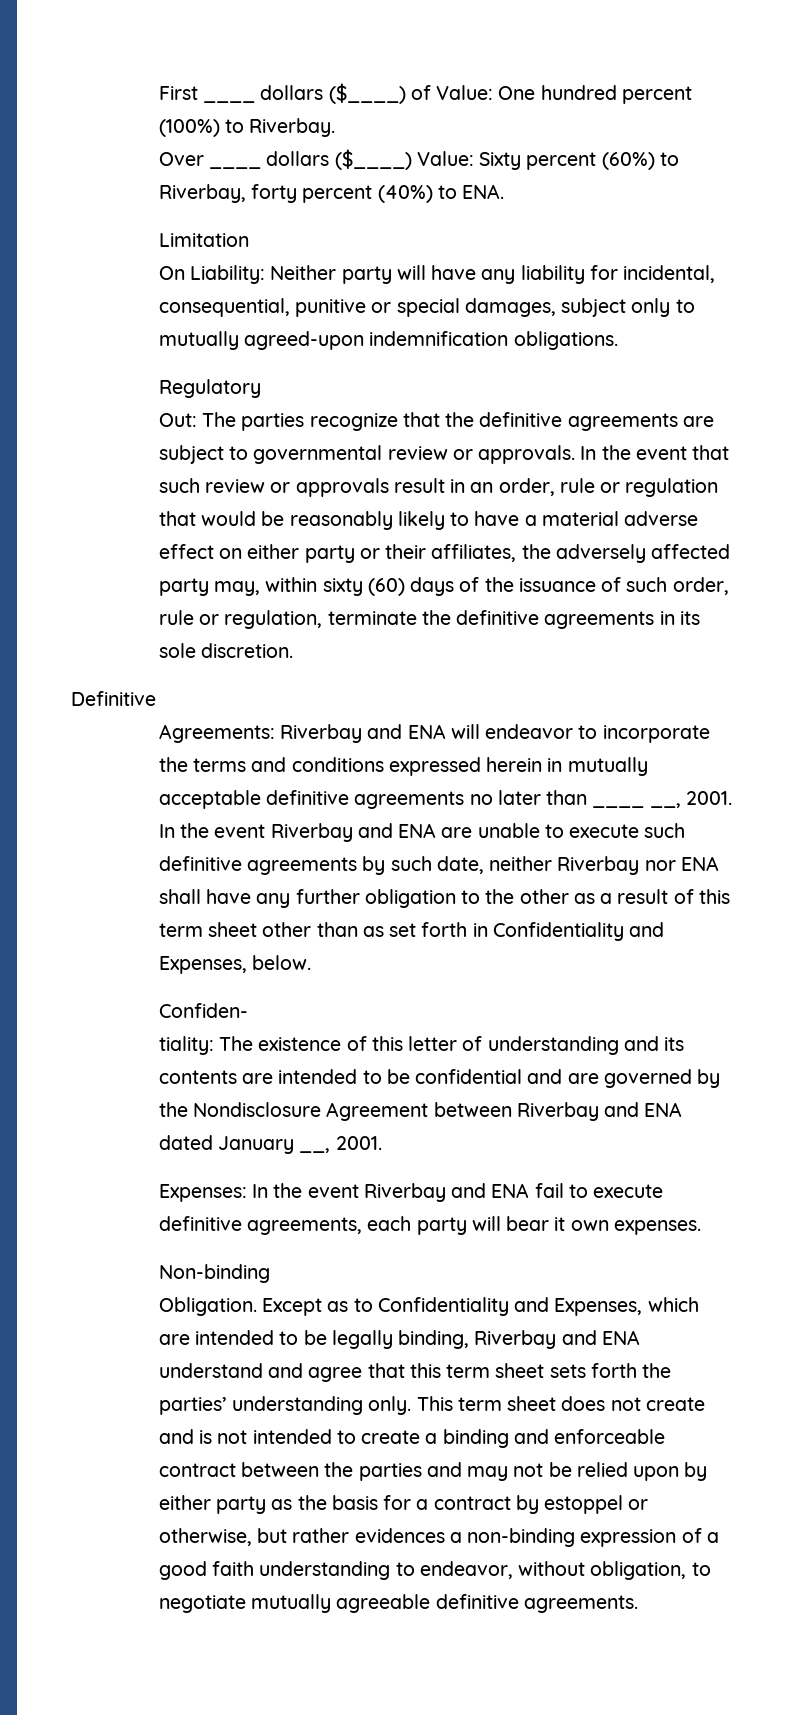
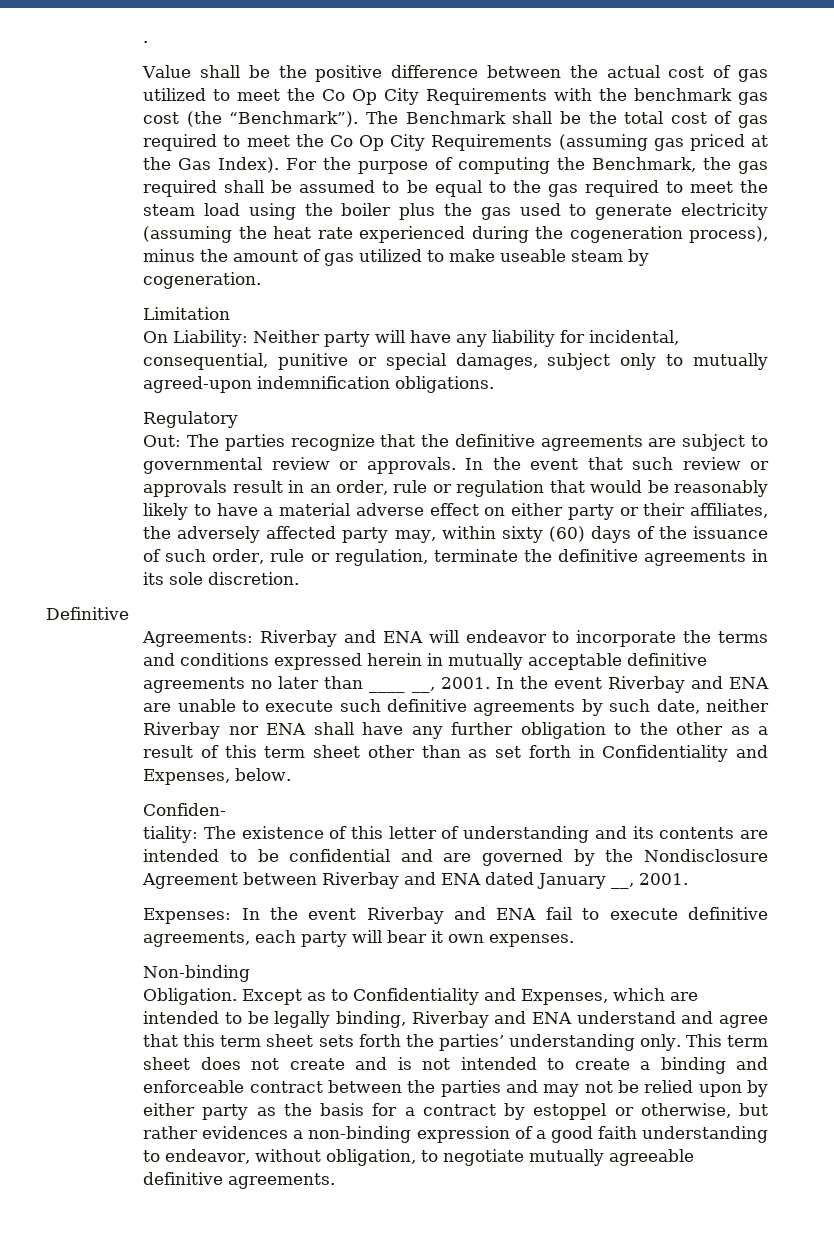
[158,86,198,100] [203,100,256,103] [260,83,692,104] [158,118,336,137] [158,152,204,166] [209,166,262,169] [266,149,679,170] [158,184,505,203] First ____ dollars ($____) of Value: One hundred percent (100%) to Riverbay. // Over ____ dollars ($____) Value: Sixty percent (60%) to Riverbay, forty percent (40%) to ENA. -> [143,41,149,43] [142,65,768,82] [143,88,768,105] [143,111,768,128] [143,134,769,151] [143,157,768,174] [143,180,768,197] [143,203,769,220] [143,226,769,243] [143,249,650,266] [143,272,262,289] . // Value shall be the positive difference between the actual cost of gas utilized to meet the Co Op City Requirements with the benchmark gas cost (the “Benchmark”). The Benchmark shall be the total cost of gas required to meet the Co Op City Requirements (assuming gas priced at the Gas Index). For the purpose of computing the Benchmark, the gas required shall be assumed to be equal to the gas required to meet the steam load using the boiler plus the gas used to generate electricity (assuming the heat rate experienced during the cogeneration process), minus the amount of gas utilized to make useable steam by cogeneration.

